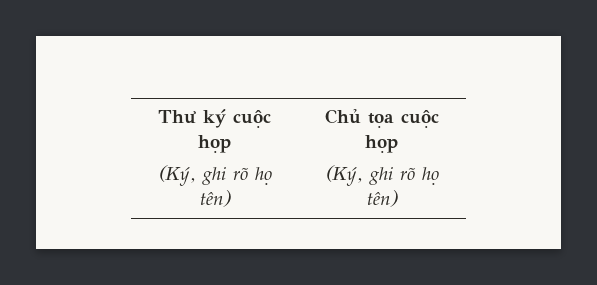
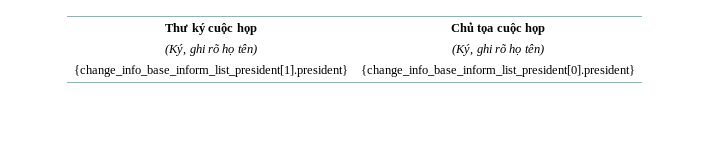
(231, 198) none -> [74,65,348,77] // {change_info_base_inform_list_president[1].president}
(398, 198) none -> [361,65,635,77] // {change_info_base_inform_list_president[0].president}

